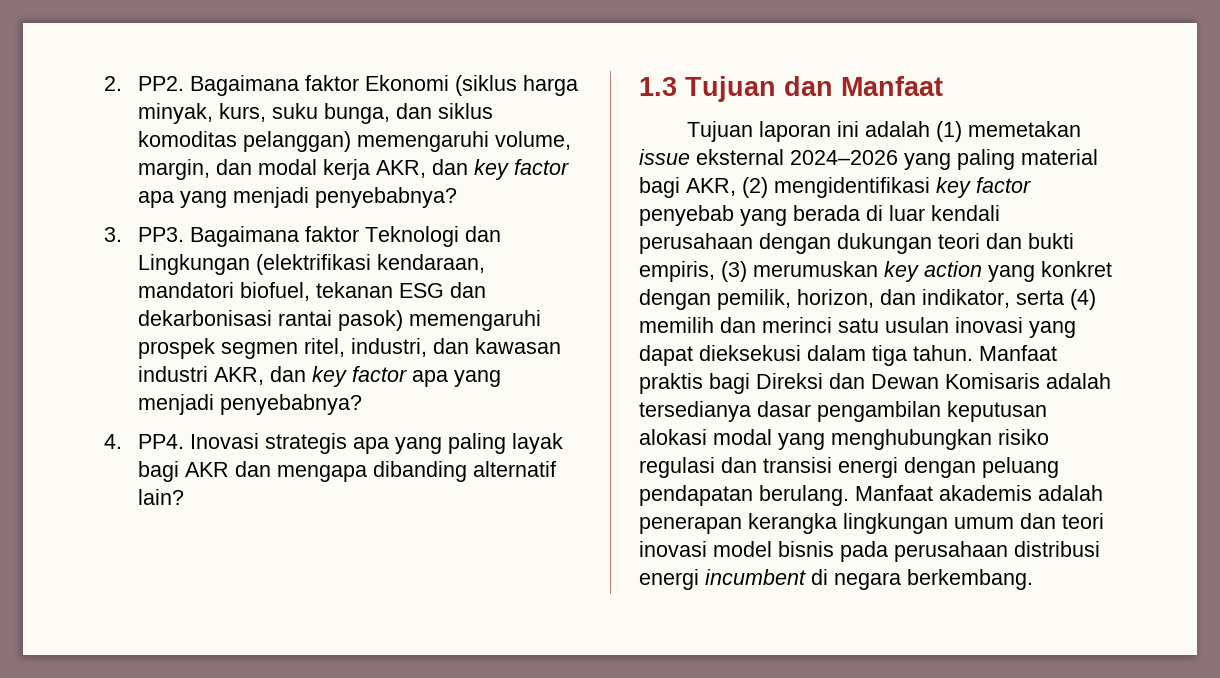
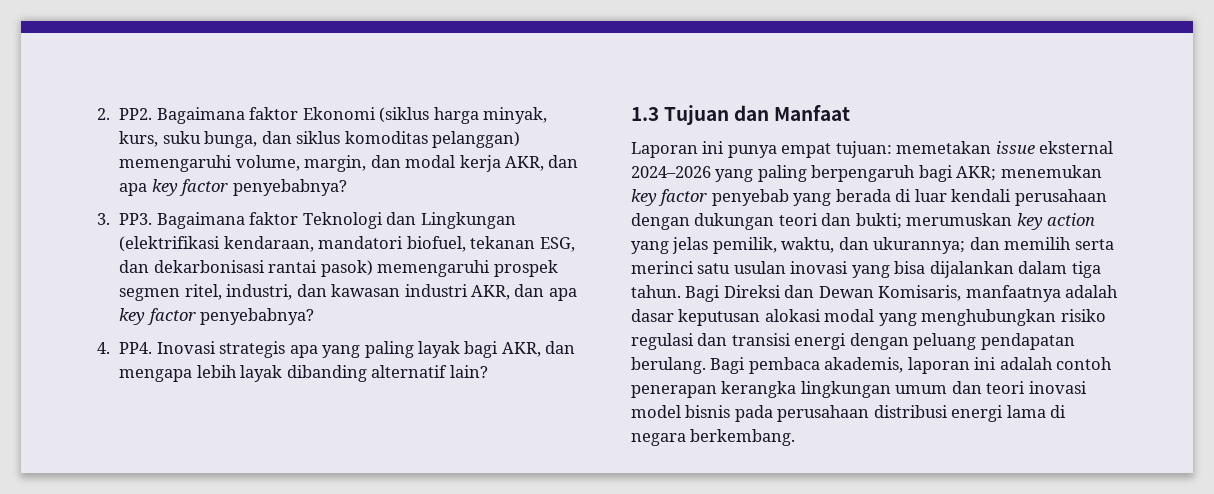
[473,159,569,180] [137,187,309,208] key factor apa yang menjadi -> [119,179,229,196] apa key factor
[398,283,444,298] ESG -> [539,237,575,252] ESG,
[311,366,501,387] [137,394,214,415] key factor apa yang menjadi -> [548,288,577,301] [119,308,196,325] apa key factor
[184,462,229,477] AKR -> [501,342,541,357] AKR,
(367, 473) none -> [196,365,283,382] lebih layak
[687,121,963,142] Tujuan laporan ini adalah (1) -> [631,141,892,158] Laporan ini punya empat tujuan:
[1021,149,1098,165] [639,177,930,198] material bagi AKR, (2) mengidentifikasi -> [811,165,1102,182] berpengaruh bagi AKR; menemukan
[1028,233,1074,249] [639,261,747,282] bukti empiris, (3) -> [855,213,902,229] bukti;
[1041,261,1112,277] [639,289,1096,310] [639,317,756,333] konkret dengan pemilik, horizon, dan indikator, serta (4) memilih dan -> [672,237,1114,254] jelas pemilik, waktu, dan ukurannya; dan memilih serta
[639,345,801,366] dapat dieksekusi -> [894,261,1014,278] bisa dijalankan
[979,345,1057,361] [639,373,1111,394] [639,401,941,422] Manfaat praktis bagi Direksi dan Dewan Komisaris adalah tersedianya dasar pengambilan -> [685,285,1119,302] [631,309,674,322] Bagi Direksi dan Dewan Komisaris, manfaatnya adalah dasar
[855,485,1103,501] Manfaat akademis adalah -> [710,357,1113,374] Bagi pembaca akademis, laporan ini adalah contoh
[705,569,806,585] incumbent -> [1006,405,1046,418] lama

